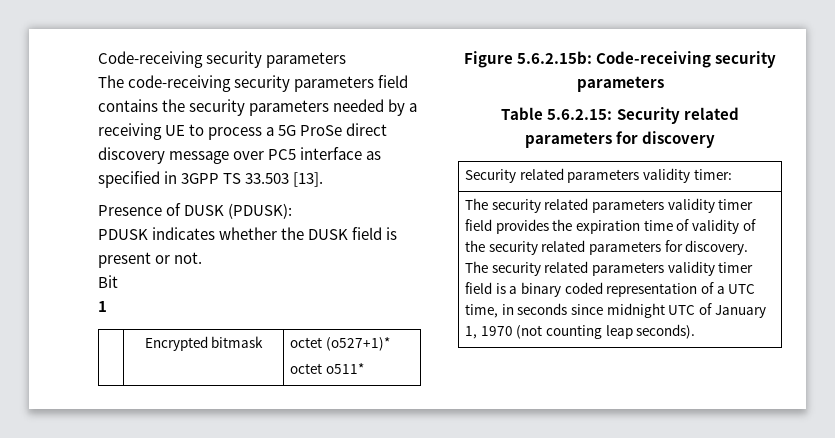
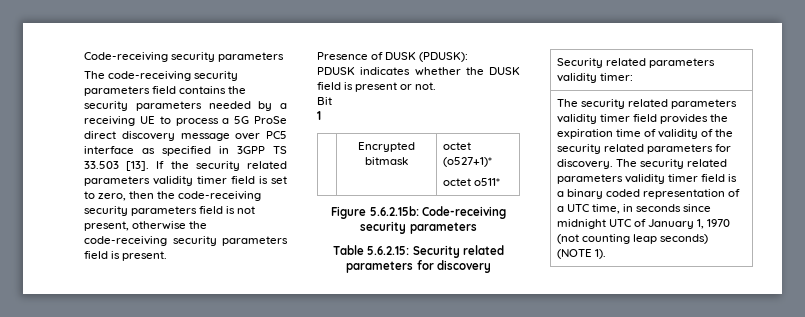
(324, 179) none -> [156,161,287,171] [84,176,287,186] [84,191,262,201] [84,206,256,216] [84,221,208,231] [84,236,288,246] [84,251,168,261] If the security related parameters validity timer field is set to zero, then the code-receiving security parameters field is not present, otherwise the code-receiving security parameters field is present.
[636,324,696,339] seconds). -> [660,234,709,244] [556,249,607,259] seconds) (NOTE 1).

